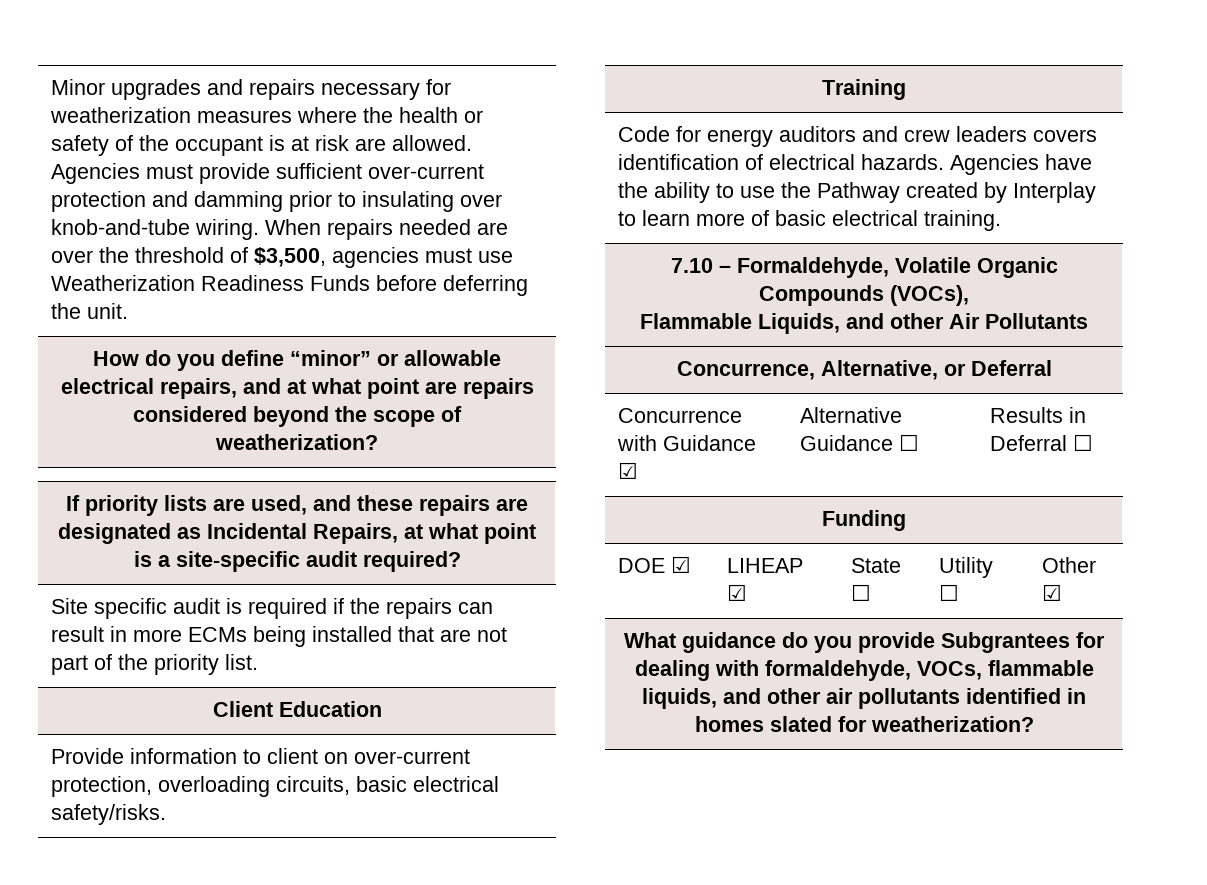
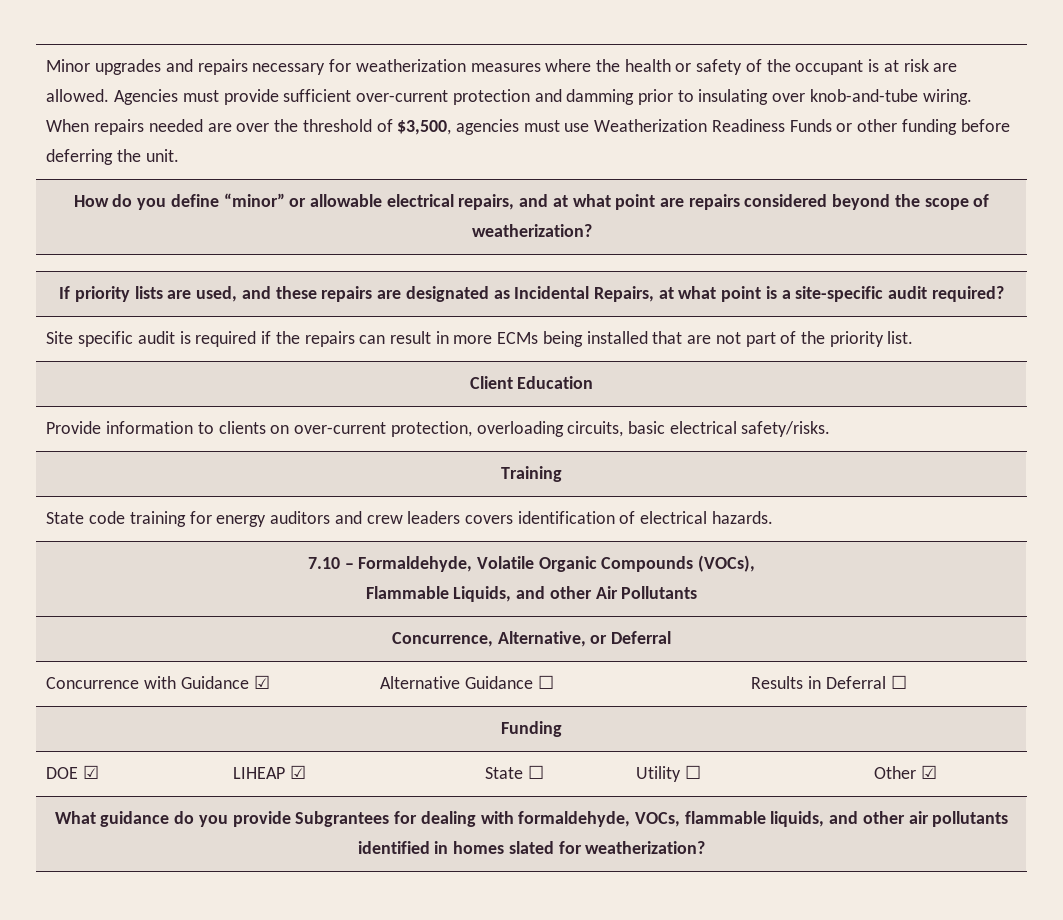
(370, 283) none -> [836,119,957,135] or other funding
[266,748,318,764] client -> [218,421,266,434] clients
[617,126,670,142] Code -> [46,511,186,527] State code training
[949,154,1092,175] [617,182,1096,203] [617,210,1001,231] Agencies have the ability to use the Pathway created by Interplay to learn more of basic electrical training. -> (773, 517) none

